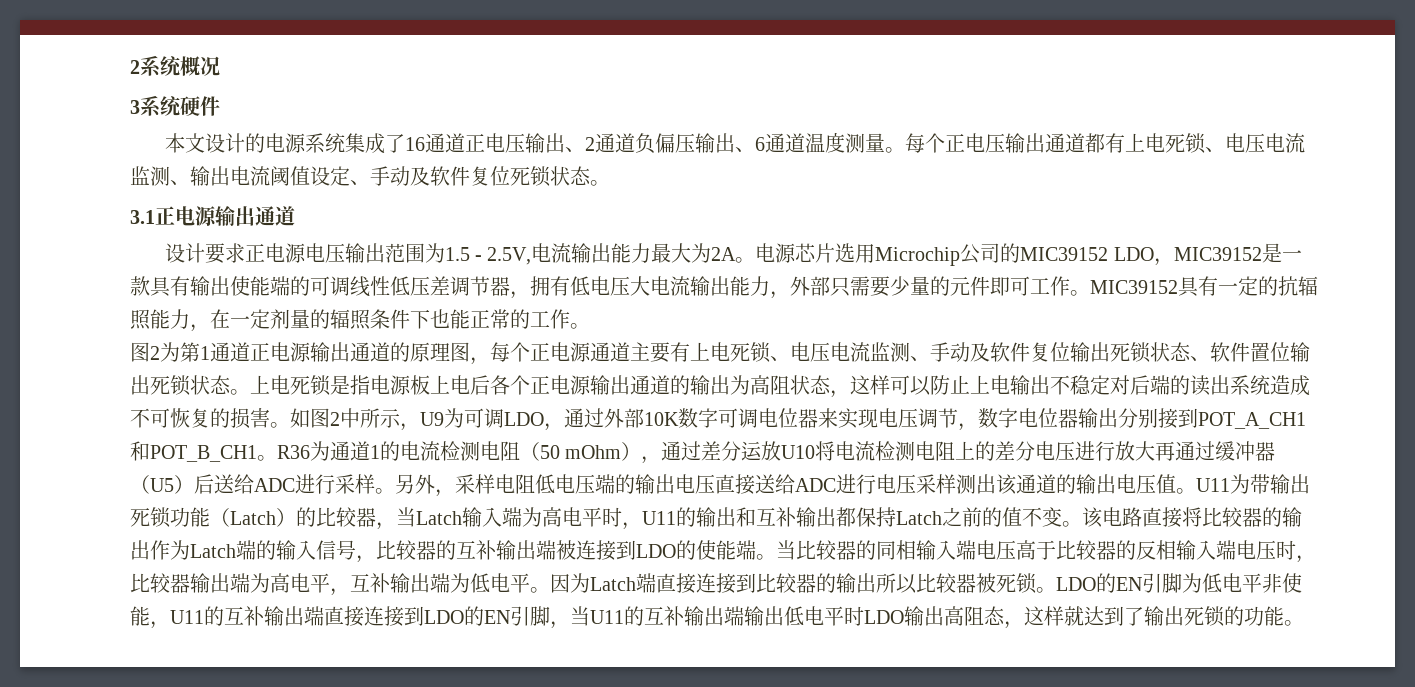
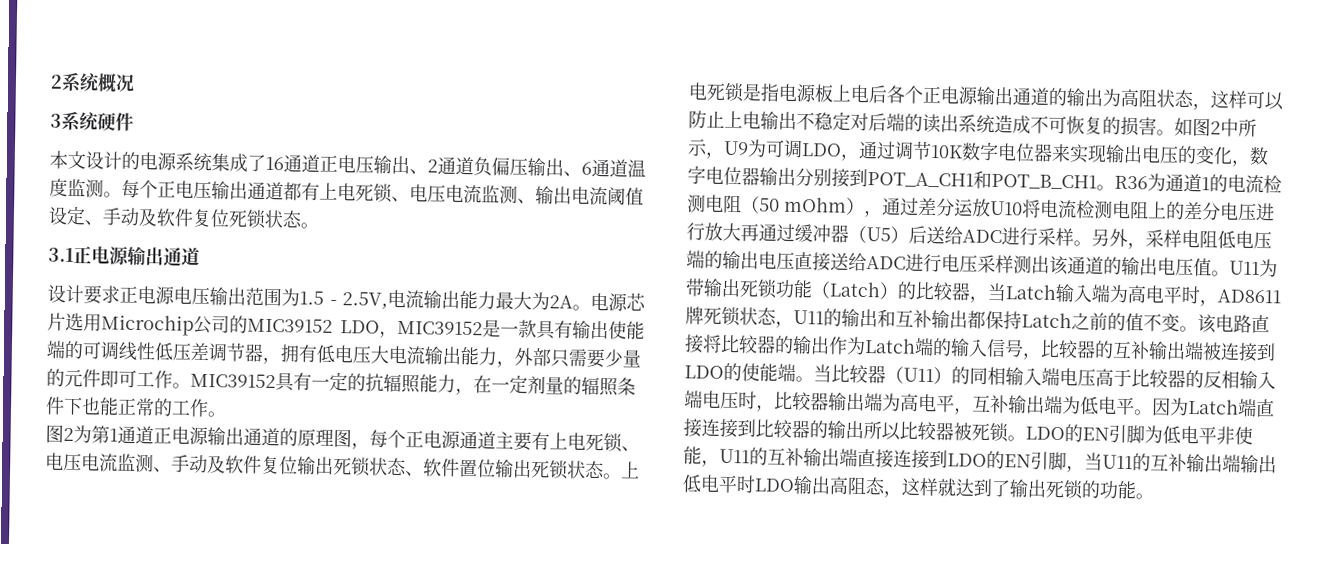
[844,133,885,153] 测量 -> [67,178,104,198] 监测
[604,408,644,428] 外部 -> [894,141,932,161] 调节
[718,408,758,428] 可调 -> (999, 151) none
[878,408,958,428] 电压调节 -> [1105,144,1233,165] 输出电压的变化
(642, 526) none -> [1217,289,1281,304] [685,306,794,328] AD8611牌死锁状态，
(856, 550) none -> [885,366,952,385] （U11）

